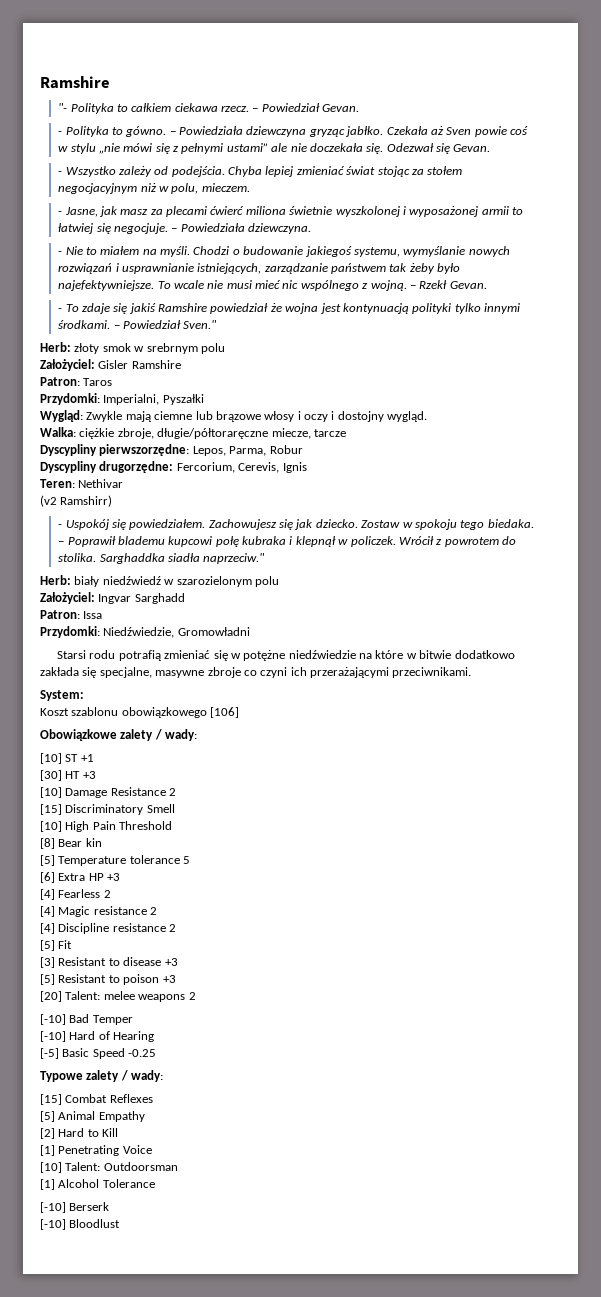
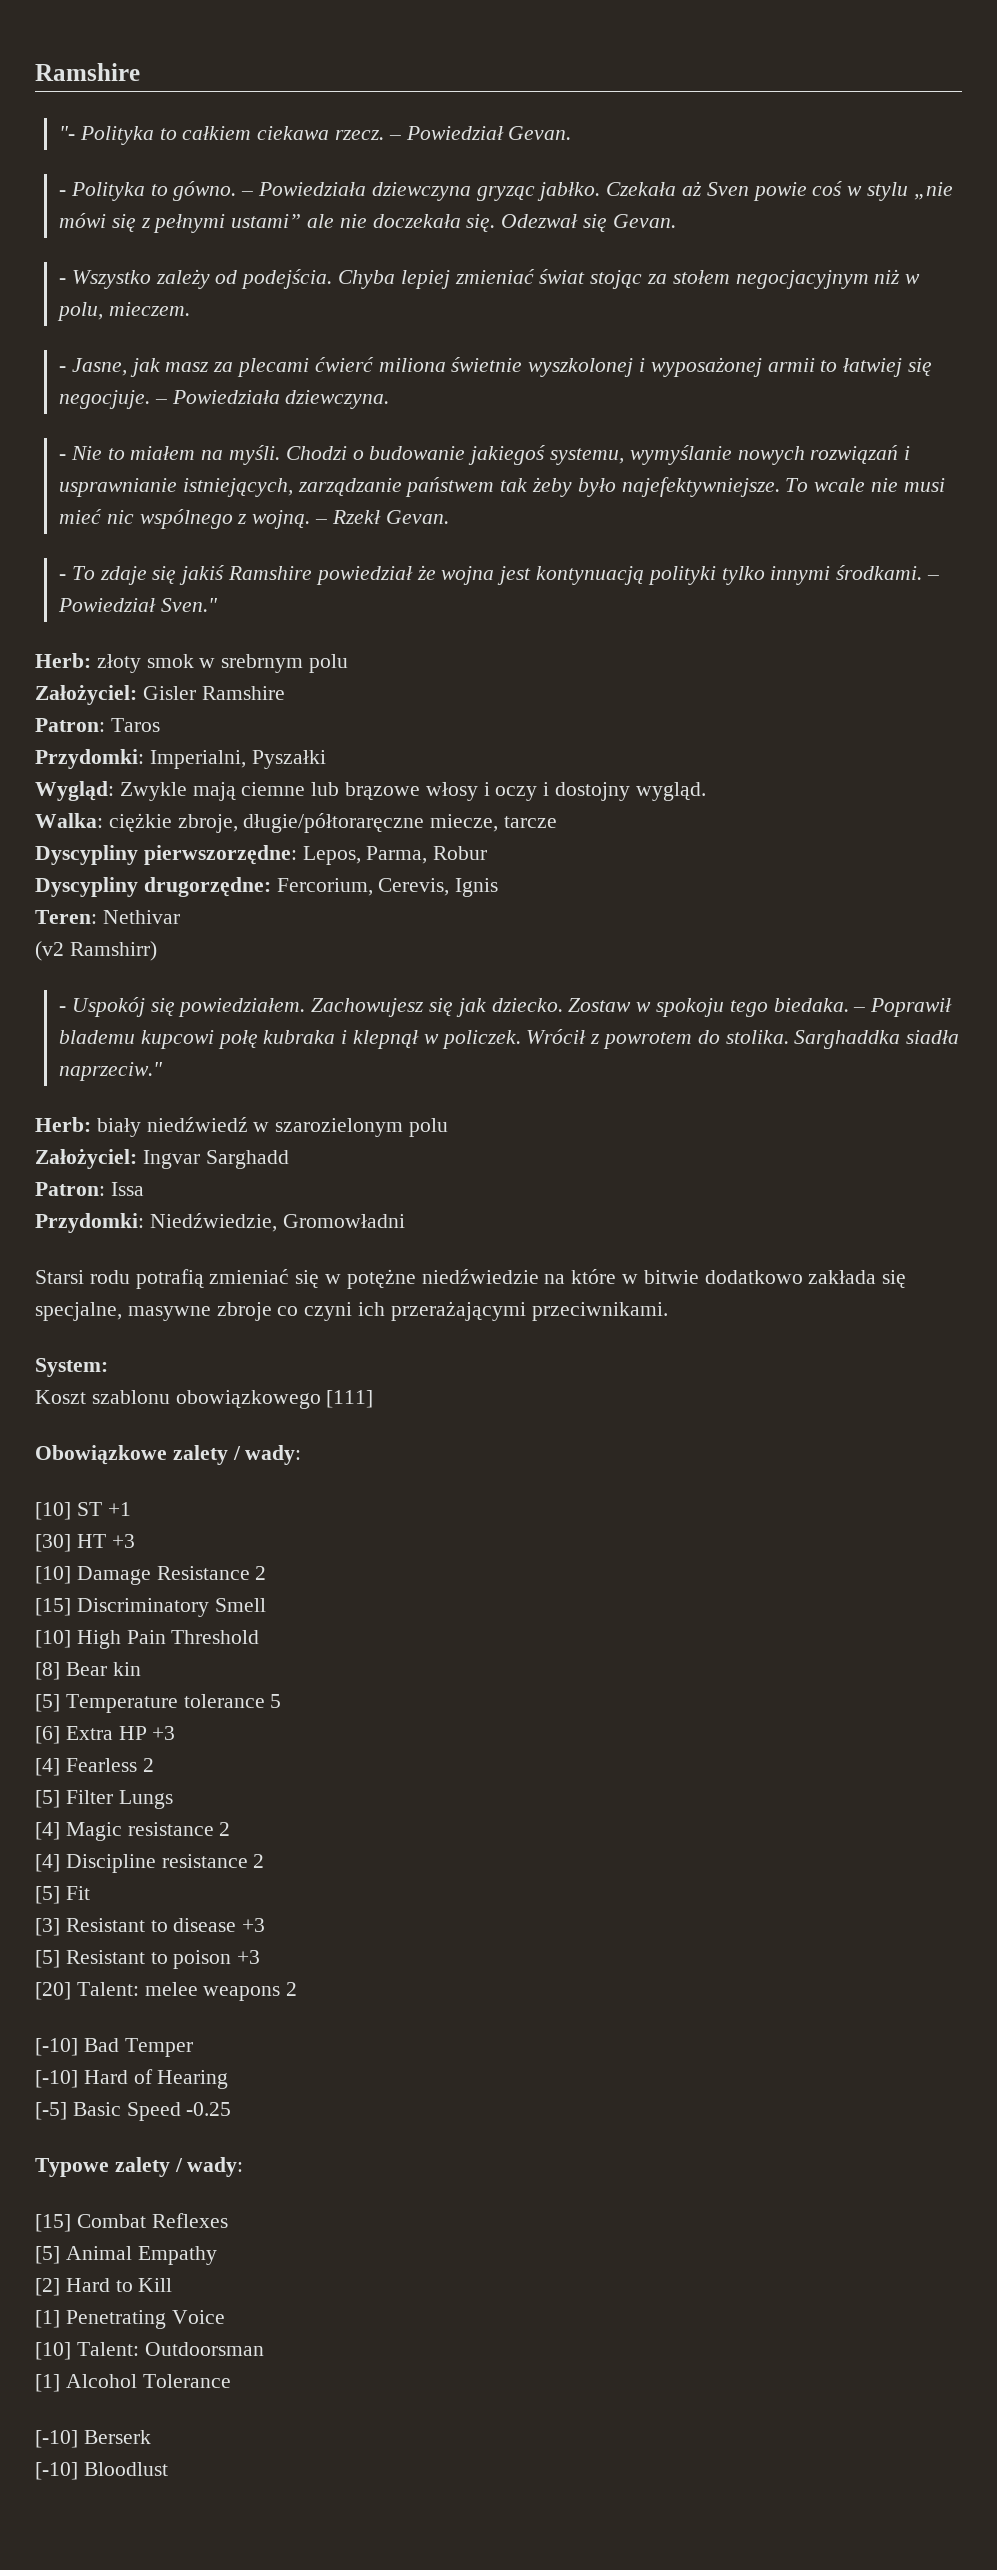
[210,707,240,718] [106] -> [326,1390,374,1408] [111]
(111, 894) none -> [35,1790,173,1809] // [5] Filter Lungs

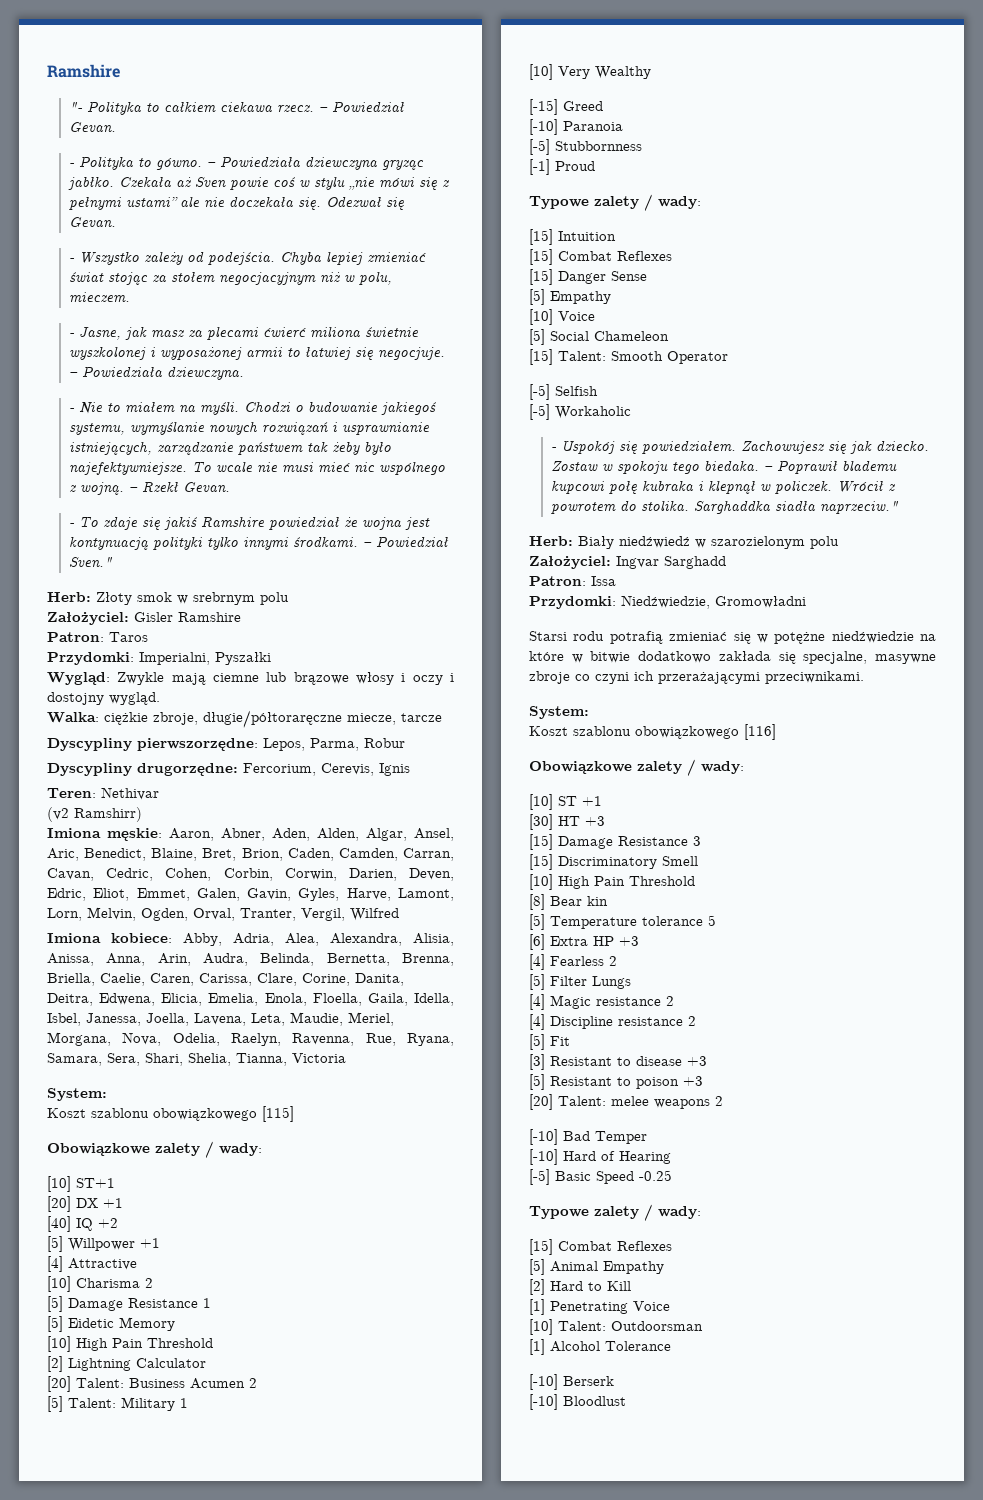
[96,654,141,673] złoty -> [96,592,132,605] Złoty
(157, 951) none -> [47,828,454,841] [47,848,454,861] [47,868,454,881] [47,888,454,901] [47,907,399,921] [47,933,454,946] [47,953,454,966] [47,973,404,986] [47,993,455,1006] [47,1012,394,1026] [47,1032,454,1046] [47,1053,346,1066] [47,1088,107,1101] [47,1106,294,1122] [47,1141,262,1158] [47,1176,115,1192] [47,1196,123,1212] [47,1216,118,1232] [47,1236,160,1252] [47,1256,137,1272] [47,1276,153,1292] [47,1296,211,1312] [47,1316,175,1332] [47,1336,213,1352] [47,1356,206,1372] [47,1376,257,1392] [47,1396,188,1412] [529,64,651,80] [529,99,603,115] [529,119,623,135] [529,139,642,155] [529,159,595,175] [529,194,701,211] [529,229,616,245] [529,249,672,265] [529,269,647,285] [529,289,611,305] [529,309,595,325] [529,329,669,345] [529,349,728,365] [529,384,598,400] [529,404,631,420] // Imiona męskie: Aaron, Abner, Aden, Alden, Algar, Ansel, Aric, Benedict, Blaine, Bret, Brion, Caden, Camden, Carran, Cavan, Cedric, Cohen, Corbin, Corwin, Darien, Deven, Edric, Eliot, Emmet, Galen, Gavin, Gyles, Harve, Lamont, Lorn, Melvin, Ogden, Orval, Tranter, Vergil, Wilfred // Imiona kobiece: Abby, Adria, Alea, Alexandra, Alisia, Anissa, Anna, Arin, Audra, Belinda, Bernetta, Brenna, Briella, Caelie, Caren, Carissa, Clare, Corine, Danita, Deitra, Edwena, Elicia, Emelia, Enola, Floella, Gaila, Idella, Isbel, Janessa, Joella, Lavena, Leta, Maudie, Meriel, Morgana, Nova, Odelia, Raelyn, Ravenna, Rue, Ryana, Samara, Sera, Shari, Shelia, Tianna, Victoria // System: // Koszt szablonu obowiązkowego [115] // Obowiązkowe zalety / wady: // [10] ST+1 // [20] DX +1 // [40] IQ +2 // [5] Willpower +1 // [4] Attractive // [10] Charisma 2 // [5] Damage Resistance 1 // [5] Eidetic Memory // [10] High Pain Threshold // [2] Lightning Calculator // [20] Talent: Business Acumen 2 // [5] Talent: Military 1 // [10] Very Wealthy // [-15] Greed // [-10] Paranoia // [-5] Stubbornness // [-1] Proud // Typowe zalety / wady: // [15] Intuition // [15] Combat Reflexes // [15] Danger Sense // [5] Empathy // [10] Voice // [5] Social Chameleon // [15] Talent: Smooth Operator // [-5] Selfish // [-5] Workaholic
[96,1118,141,1137] biały -> [578,536,614,549] Biały
[326,1390,374,1408] [111] -> [744,724,776,740] [116]
[35,1566,267,1585] [10] Damage Resistance 2 -> [529,834,701,850] [15] Damage Resistance 3

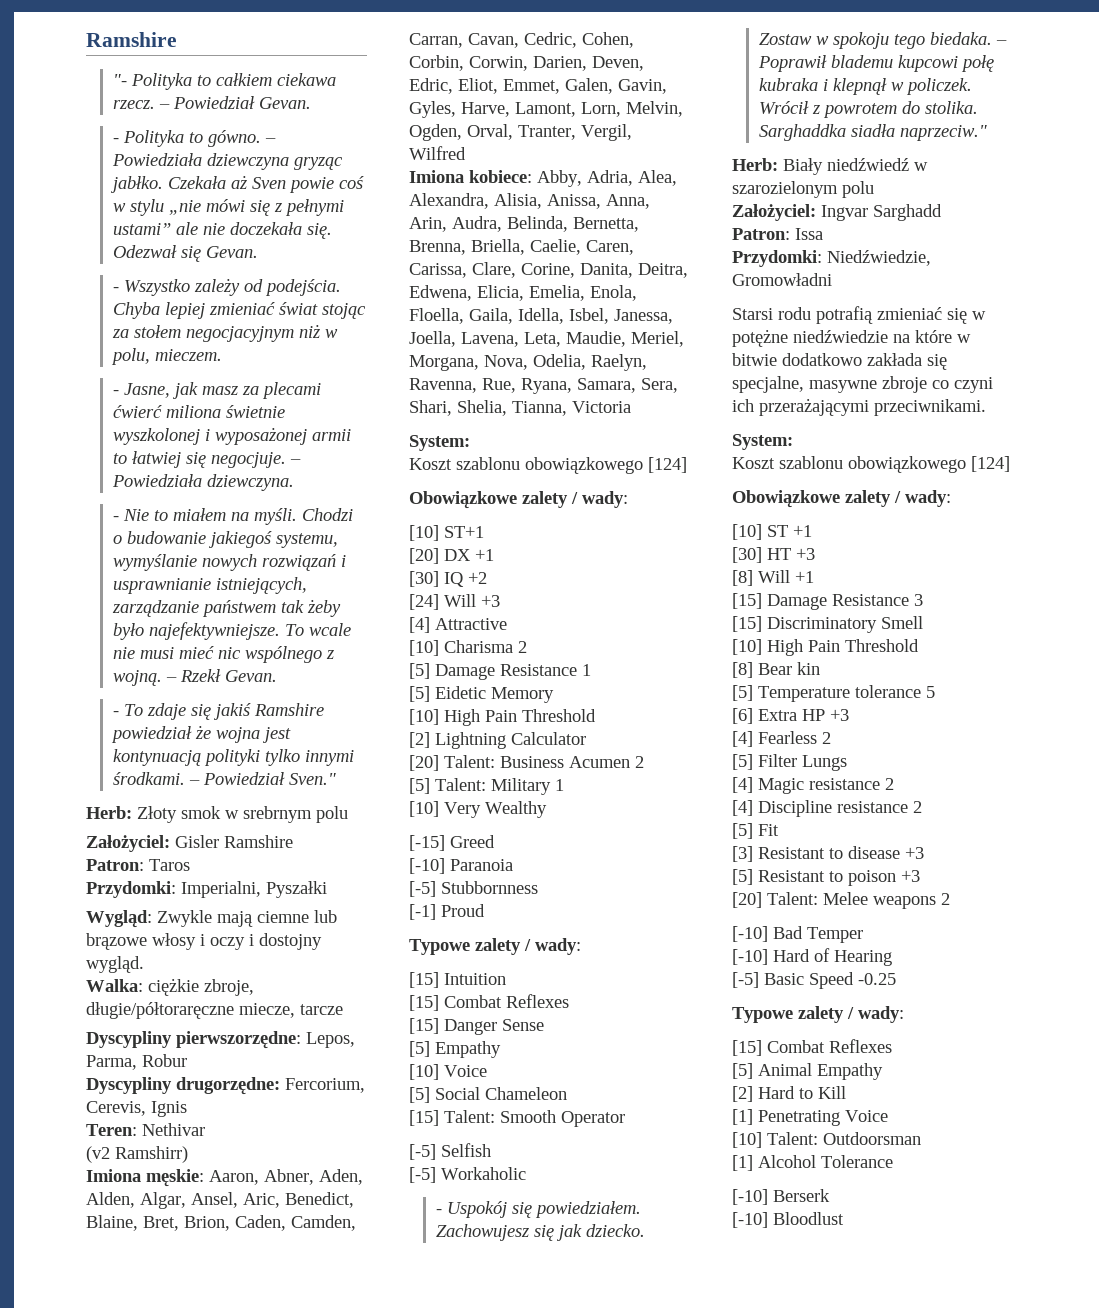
[262,1106,294,1122] [115] -> [648,457,687,473] [124]
[47,1216,71,1232] [40] -> [409,571,439,587] [30]
[47,1236,160,1252] [5] Willpower +1 -> [409,594,500,610] [24] Will +3
[744,724,776,740] [116] -> [971,456,1010,472] [124]
(605, 821) none -> [732,570,814,586] // [8] Will +1
[611,1096,649,1106] melee -> [823,892,868,905] Melee

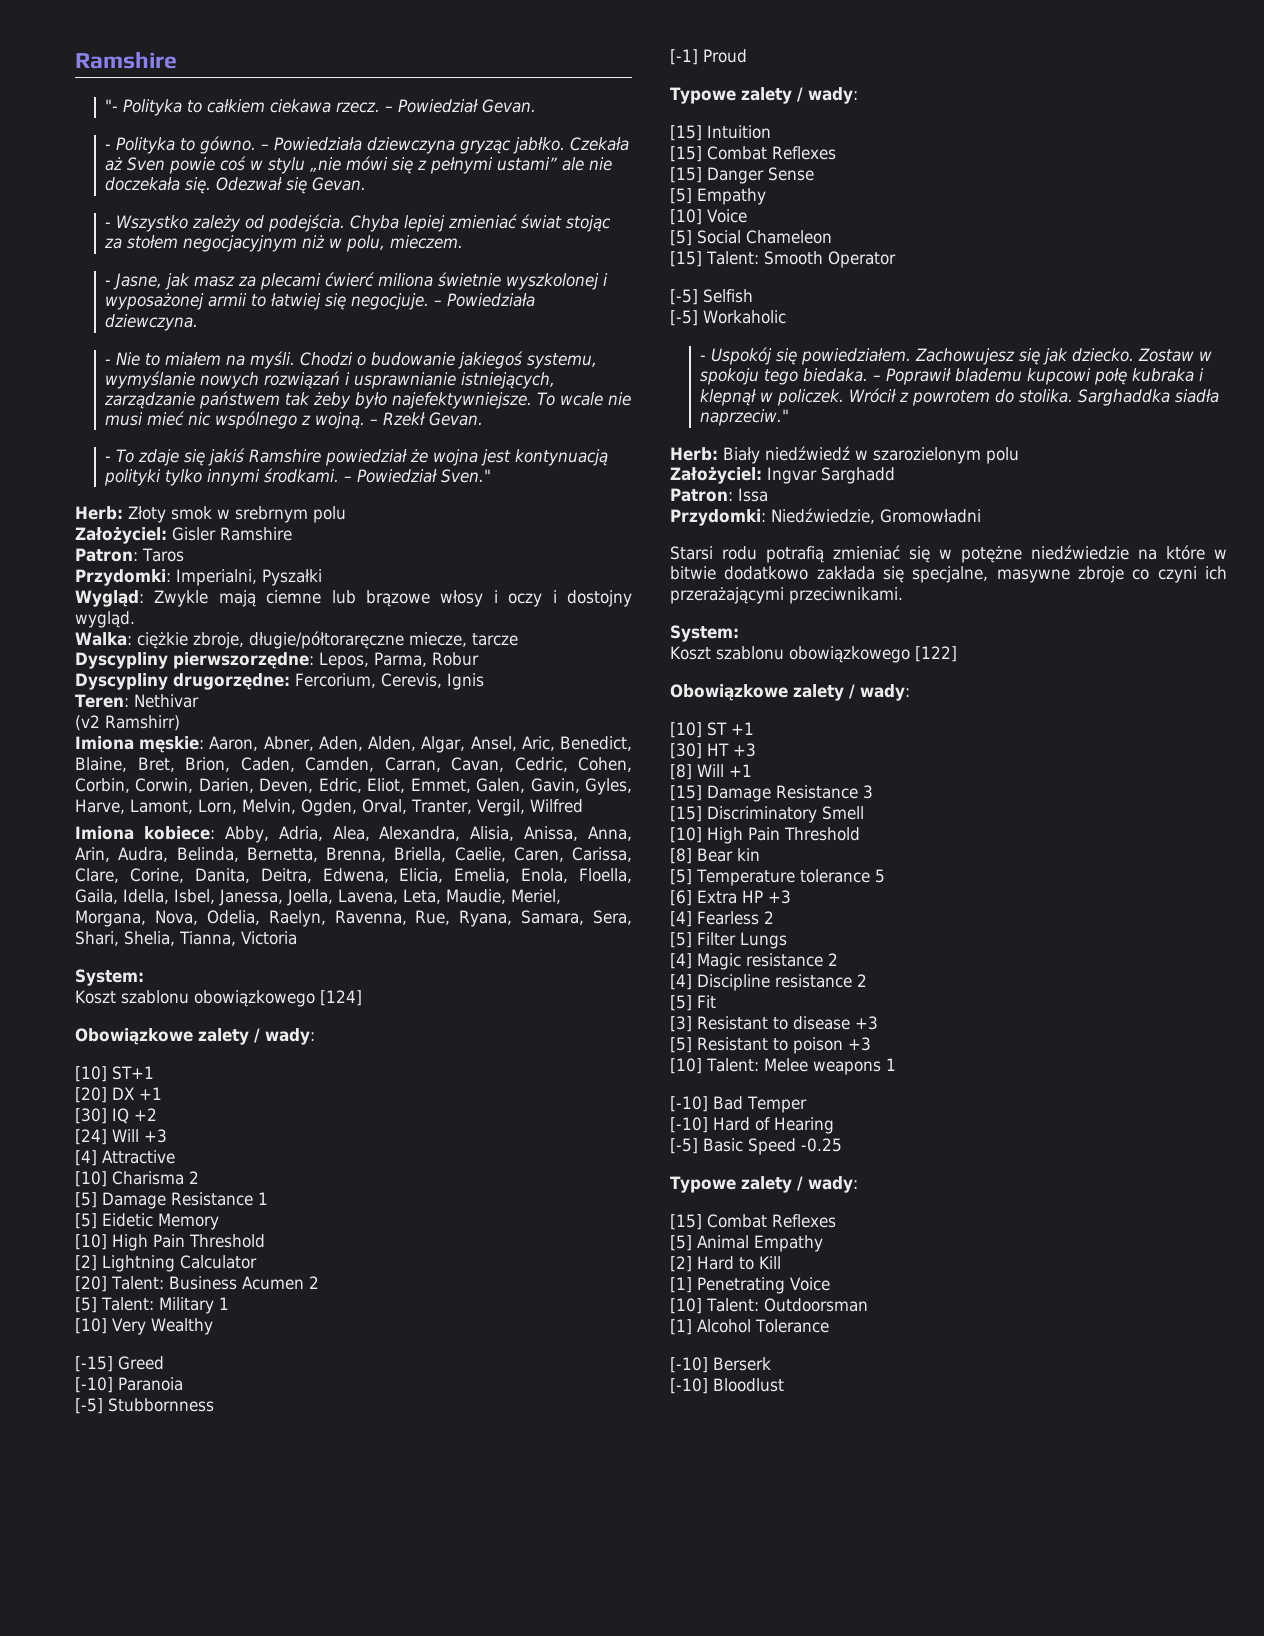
[971,456,1010,472] [124] -> [914,646,957,662] [122]
[732,892,762,908] [20] -> [670,1058,702,1074] [10]
[941,893,950,905] 2 -> [885,1058,896,1071] 1

